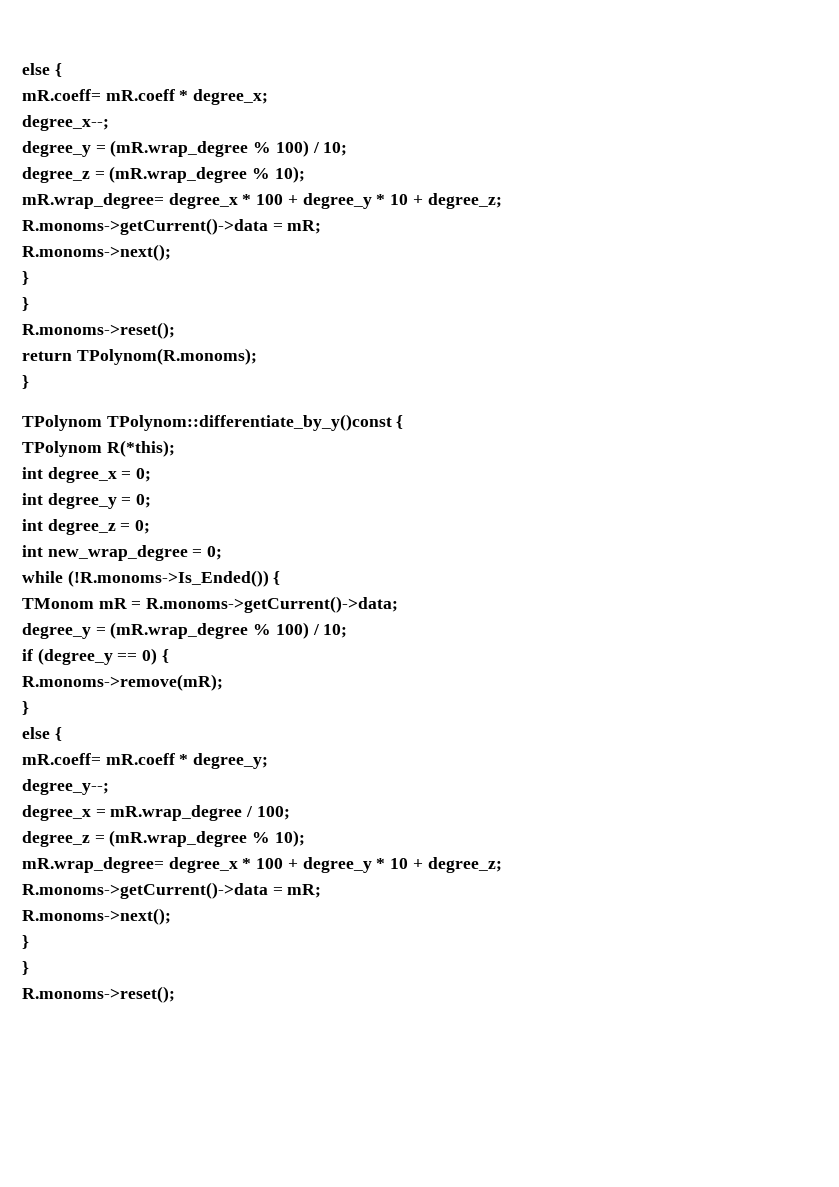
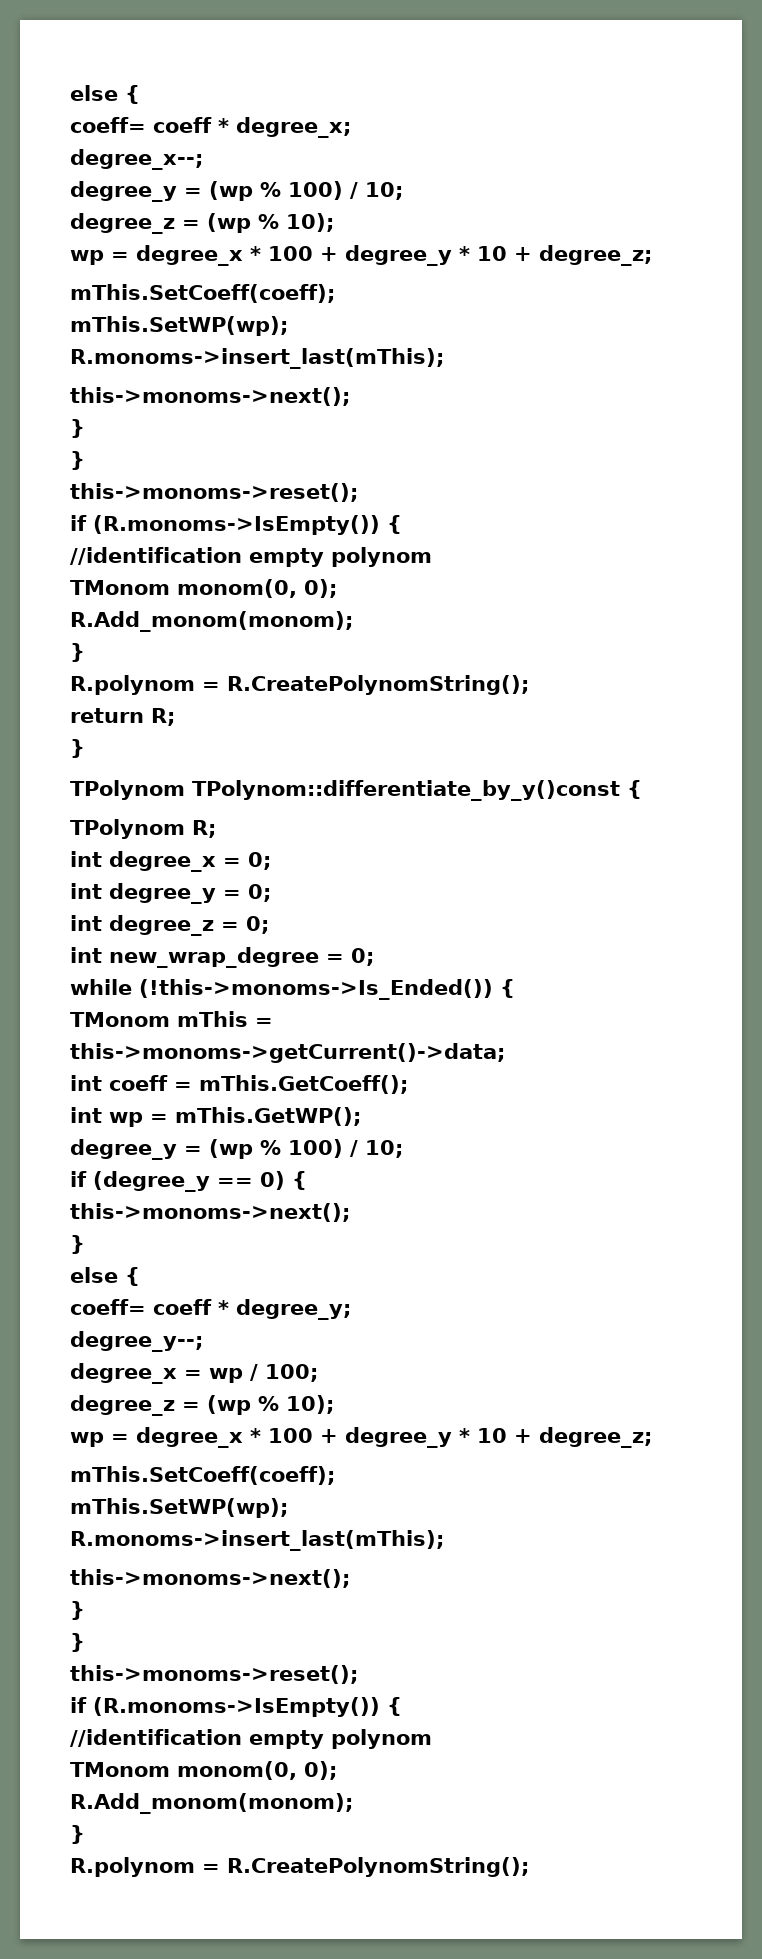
[22,63,62,77] [22,89,175,101] else { // mR.coeff= mR.coeff -> [70,85,140,104] [70,117,212,133] else { // coeff= coeff
[110,140,249,157] (mR.wrap_degree -> [209,181,253,201] (wp
[109,166,305,183] [22,193,502,209] [22,218,322,235] [22,244,171,261] [22,271,29,285] [22,297,29,311] [22,322,175,339] (mR.wrap_degree % 10); // mR.wrap_degree= degree_x * 100 + degree_y * 10 + degree_z; // R.monoms->getCurrent()->data = mR; // R.monoms->next(); // } // } // R.monoms->reset(); -> [207,213,334,233] [70,245,652,266] [70,284,335,303] [70,316,288,336] [70,348,444,369] [70,387,350,406] [70,419,85,438] [70,451,85,470] [70,483,358,502] [70,515,402,535] [70,547,432,567] [70,579,337,598] [70,611,353,632] [70,643,85,662] [70,675,529,695] (wp % 10); // wp = degree_x * 100 + degree_y * 10 + degree_z; // mThis.SetCoeff(coeff); // mThis.SetWP(wp); // R.monoms->insert_last(mThis); // this->monoms->next(); // } // } // this->monoms->reset(); // if (R.monoms->IsEmpty()) { // //identification empty polynom // TMonom monom(0, 0); // R.Add_monom(monom); // } // R.polynom = R.CreatePolynomString();
[76,348,257,365] TPolynom(R.monoms); -> [151,708,175,726] R;
[106,440,175,457] R(*this); -> [192,820,216,838] R;
[67,570,269,587] (!R.monoms->Is_Ended()) -> [139,979,493,1000] (!this->monoms->Is_Ended())
[98,596,399,613] [22,622,249,639] mR = R.monoms->getCurrent()->data; // degree_y = (mR.wrap_degree -> [177,1011,273,1027] [70,1043,505,1063] [70,1075,408,1094] [70,1107,361,1127] [70,1139,253,1160] mThis = this->monoms->getCurrent()->data; // int coeff = mThis.GetCoeff(); // int wp = mThis.GetWP(); // degree_y = (wp
[22,674,223,691] R.monoms->remove(mR); -> [70,1203,350,1222] this->monoms->next();
[22,753,175,765] mR.coeff= mR.coeff -> [70,1299,212,1315] coeff= coeff
[110,805,243,821] mR.wrap_degree -> [209,1368,243,1383] wp
[109,830,305,847] [22,857,502,873] [22,882,322,899] [22,908,171,925] [22,935,29,949] [22,961,29,975] [22,986,175,1003] (mR.wrap_degree % 10); // mR.wrap_degree= degree_x * 100 + degree_y * 10 + degree_z; // R.monoms->getCurrent()->data = mR; // R.monoms->next(); // } // } // R.monoms->reset(); -> [207,1395,334,1415] [70,1427,652,1448] [70,1466,335,1485] [70,1498,288,1518] [70,1530,444,1551] [70,1569,350,1588] [70,1601,85,1620] [70,1633,85,1652] [70,1665,358,1684] [70,1697,402,1717] [70,1729,432,1749] [70,1761,337,1780] [70,1793,353,1814] [70,1825,85,1844] [70,1857,529,1877] (wp % 10); // wp = degree_x * 100 + degree_y * 10 + degree_z; // mThis.SetCoeff(coeff); // mThis.SetWP(wp); // R.monoms->insert_last(mThis); // this->monoms->next(); // } // } // this->monoms->reset(); // if (R.monoms->IsEmpty()) { // //identification empty polynom // TMonom monom(0, 0); // R.Add_monom(monom); // } // R.polynom = R.CreatePolynomString();

